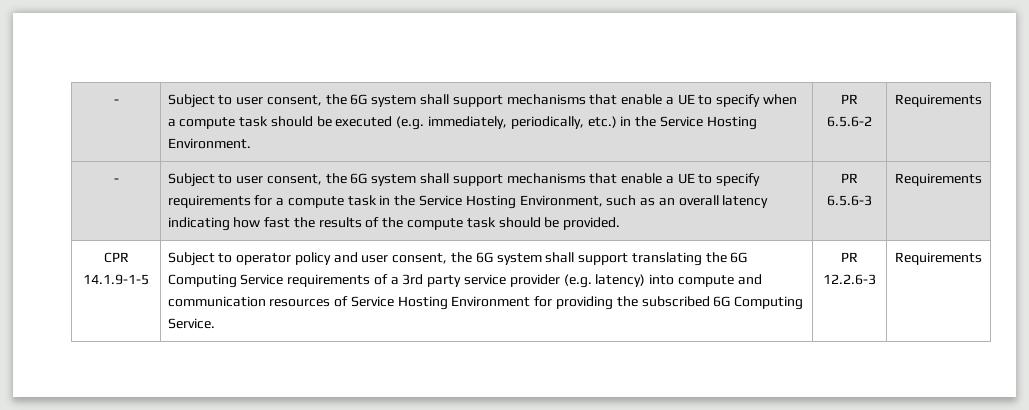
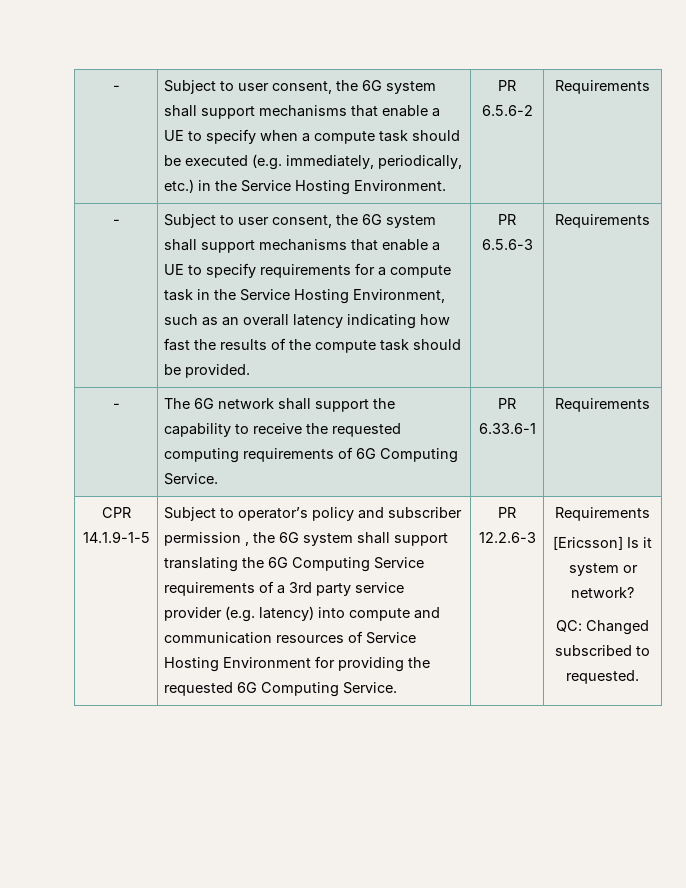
(982, 179) none -> [112,403,120,409] [164,398,396,412] [164,423,402,437] [164,447,459,463] [164,473,219,485] [498,398,516,409] [478,423,536,434] [555,398,650,412] // - | The 6G network shall support the capability to receive the requested computing requirements of 6G Computing Service. | PR 6.33.6-1 | Requirements
[236,253,292,265] operator -> [238,507,309,521] operator’s
[361,253,448,264] user consent, -> [388,507,463,518] [164,532,250,546] subscriber permission ,
[641,296,710,307] subscribed -> [164,682,234,696] requested
(982, 258) none -> [553,536,652,550] [568,563,638,576] [571,587,634,598] [556,620,649,635] [555,645,650,656] [566,670,639,684] // [Ericsson] Is it system or network? // QC: Changed subscribed to requested.

